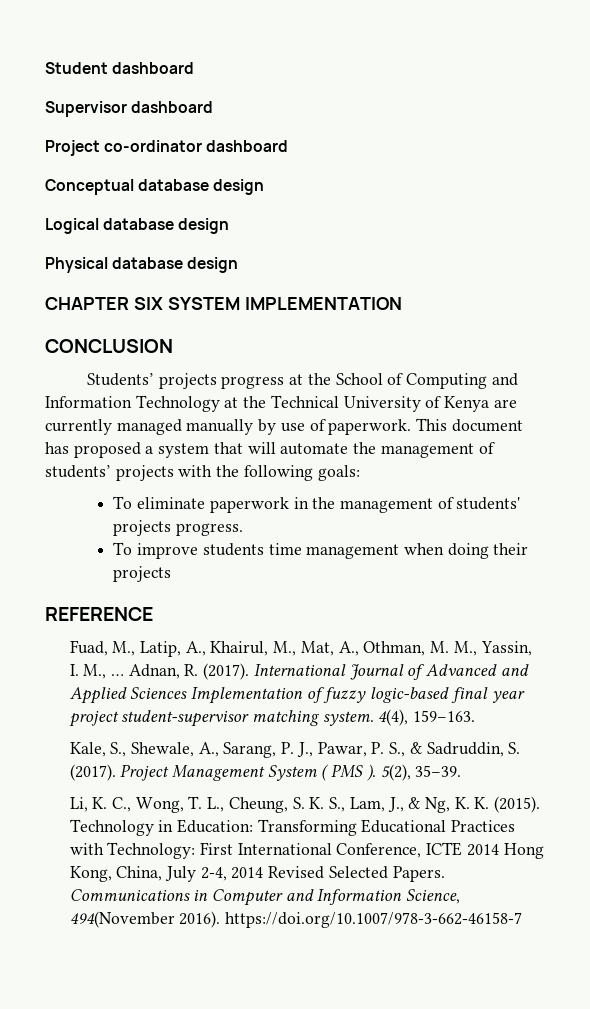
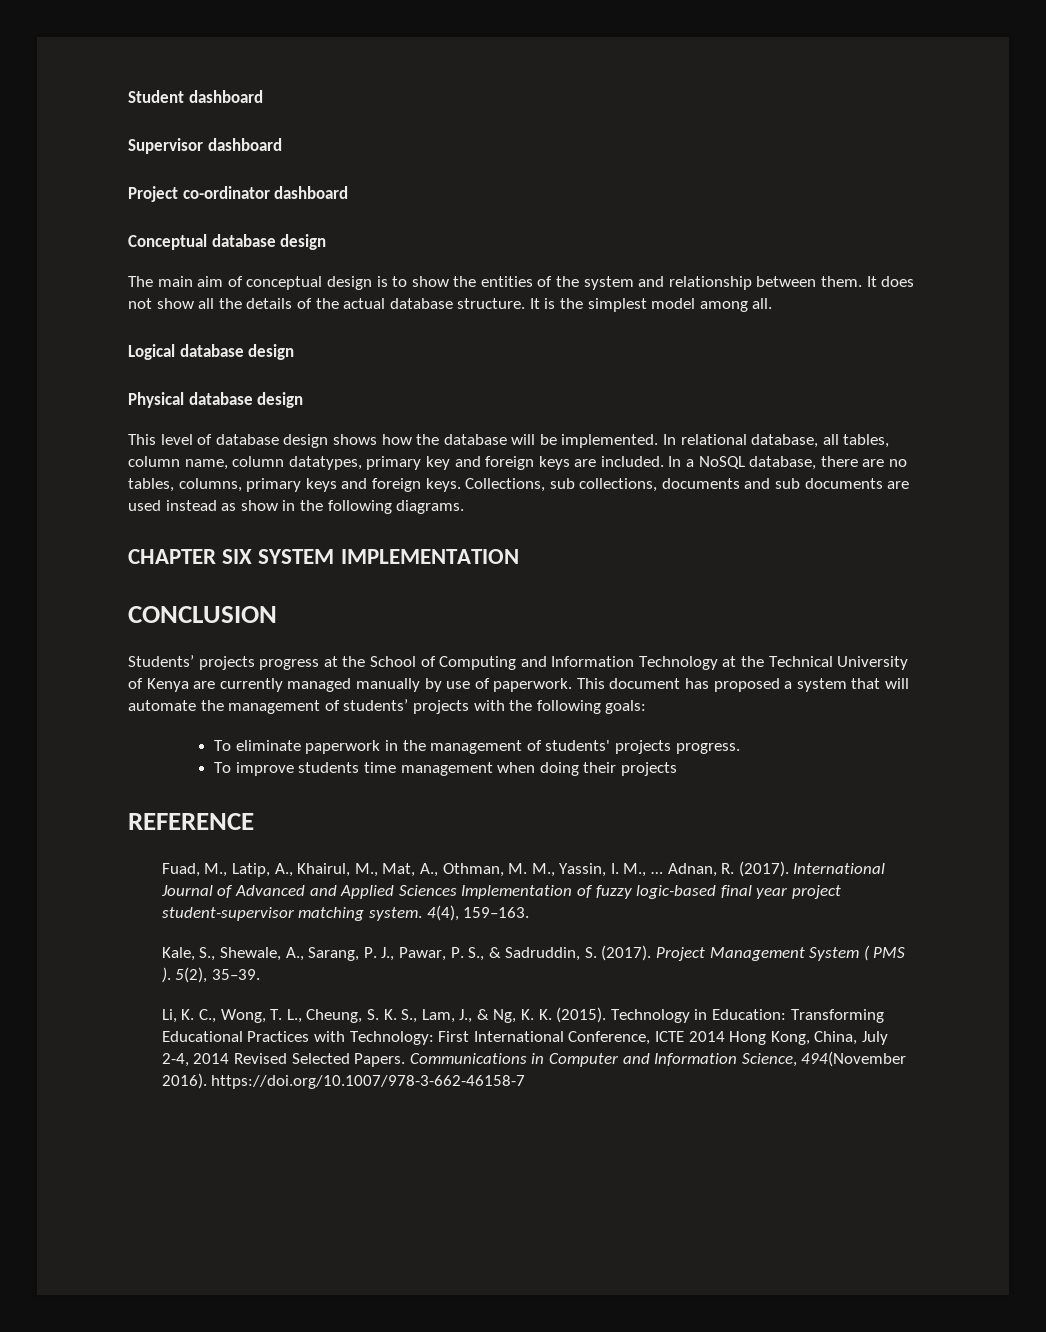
(265, 187) none -> [128,276,915,290] [128,298,773,312] // The main aim of conceptual design is to show the entities of the system and relationship between them. It does not show all the details of the actual database structure. It is the simplest model among all.
(239, 265) none -> [128,434,890,448] [128,456,908,470] [128,478,910,492] [128,500,465,514] // This level of database design shows how the database will be implemented. In relational database, all tables, column name, column datatypes, primary key and foreign keys are included. In a NoSQL database, there are no tables, columns, primary keys and foreign keys. Collections, sub collections, documents and sub documents are used instead as show in the following diagrams.

